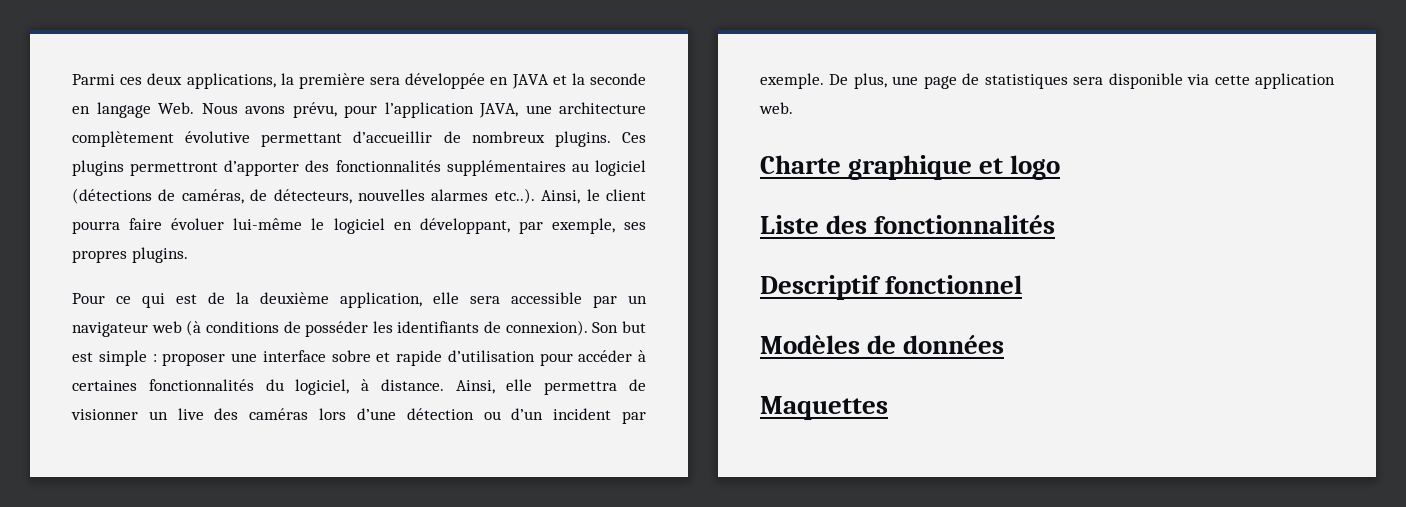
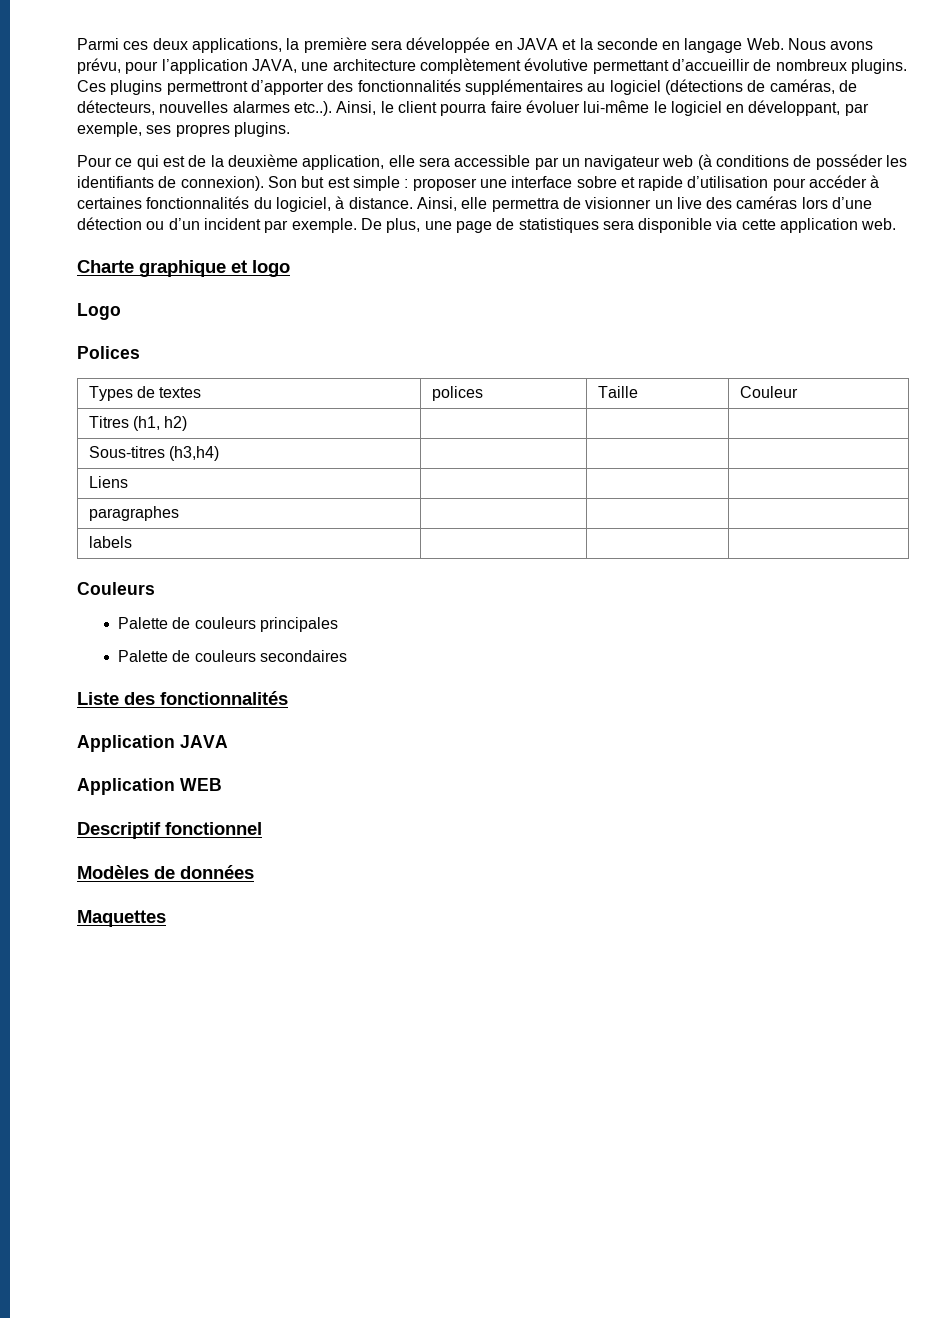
(1061, 167) none -> [77,303,121,320] [77,346,140,359] [88,386,202,401] [431,386,483,401] [597,386,638,398] [739,386,798,398] [88,416,188,431] [88,446,220,461] [88,476,128,488] [88,506,179,521] [88,536,132,548] [77,582,155,595] [118,617,338,632] [118,650,347,662] // Logo // Polices // Types de textes | polices | Taille | Couleur // Titres (h1, h2) | | | // Sous-titres (h3,h4) | | | // Liens | | | // paragraphes | | | // labels | | | // Couleurs // Palette de couleurs principales // Palette de couleurs secondaires
(1056, 224) none -> [77,735,228,752] [77,778,222,795] // Application JAVA // Application WEB

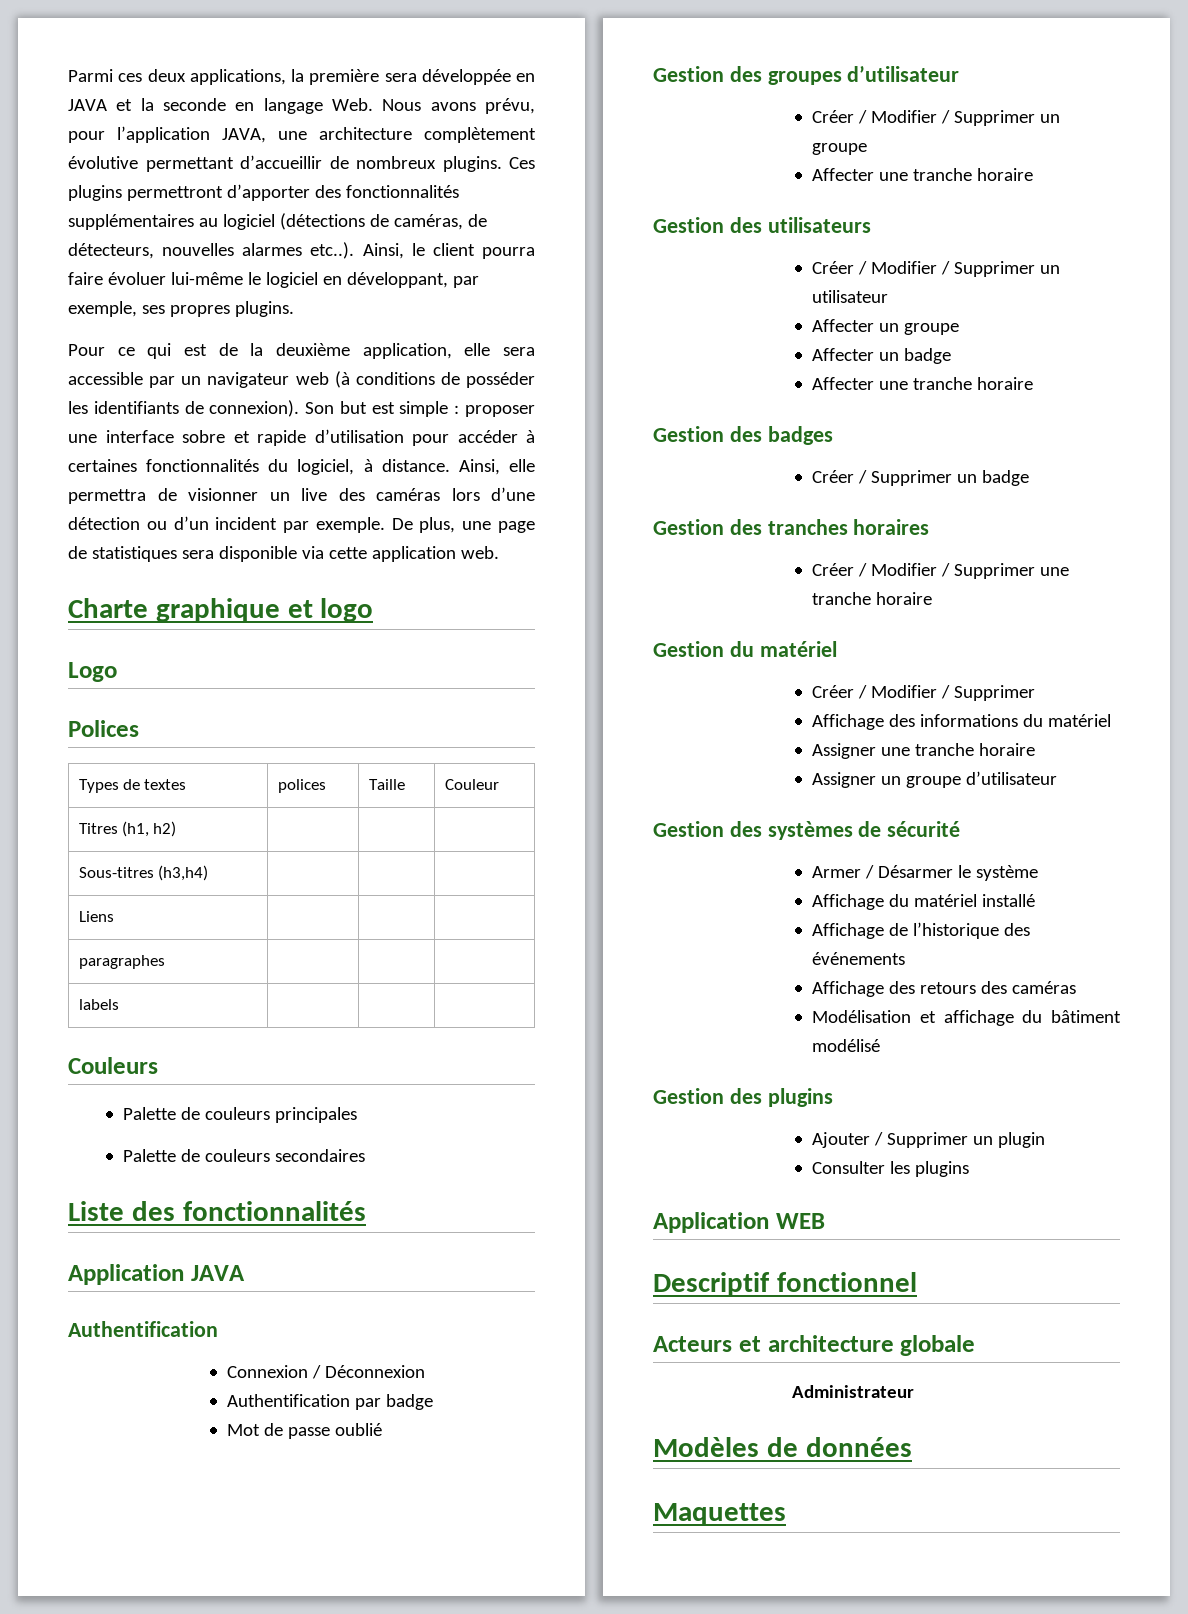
(228, 741) none -> [68,1321,218,1337] [227,1365,426,1379] [227,1394,434,1410] [227,1423,383,1439] [653,66,960,85] [812,110,1061,126] [812,143,868,155] [812,168,1034,181] [653,217,871,233] [812,261,1061,277] [812,290,889,303] [812,319,960,335] [812,348,952,364] [812,377,1034,390] [653,426,833,445] [812,470,1030,486] [653,519,930,535] [812,563,1070,579] [812,592,933,605] [653,641,837,657] [812,685,1036,701] [812,714,1112,730] [812,743,1036,759] [812,771,1058,788] [653,821,961,840] [812,865,1039,881] [812,894,1036,910] [812,922,1031,939] [812,952,906,965] [812,981,1077,997] [812,1010,1121,1026] [812,1039,881,1052] [653,1088,833,1107] [812,1132,1046,1148] [812,1161,970,1177] // Authentification // Connexion / Déconnexion // Authentification par badge // Mot de passe oublié // Gestion des groupes d’utilisateur // Créer / Modifier / Supprimer un groupe // Affecter une tranche horaire // Gestion des utilisateurs // Créer / Modifier / Supprimer un utilisateur // Affecter un groupe // Affecter un badge // Affecter une tranche horaire // Gestion des badges // Créer / Supprimer un badge // Gestion des tranches horaires // Créer / Modifier / Supprimer une tranche horaire // Gestion du matériel // Créer / Modifier / Supprimer // Affichage des informations du matériel // Assigner une tranche horaire // Assigner un groupe d’utilisateur // Gestion des systèmes de sécurité // Armer / Désarmer le système // Affichage du matériel installé // Affichage de l’historique des événements // Affichage des retours des caméras // Modélisation et affichage du bâtiment modélisé // Gestion des plugins // Ajouter / Supprimer un plugin // Consulter les plugins
(262, 828) none -> [653,1335,976,1356] [791,1385,914,1398] // Acteurs et architecture globale // Administrateur

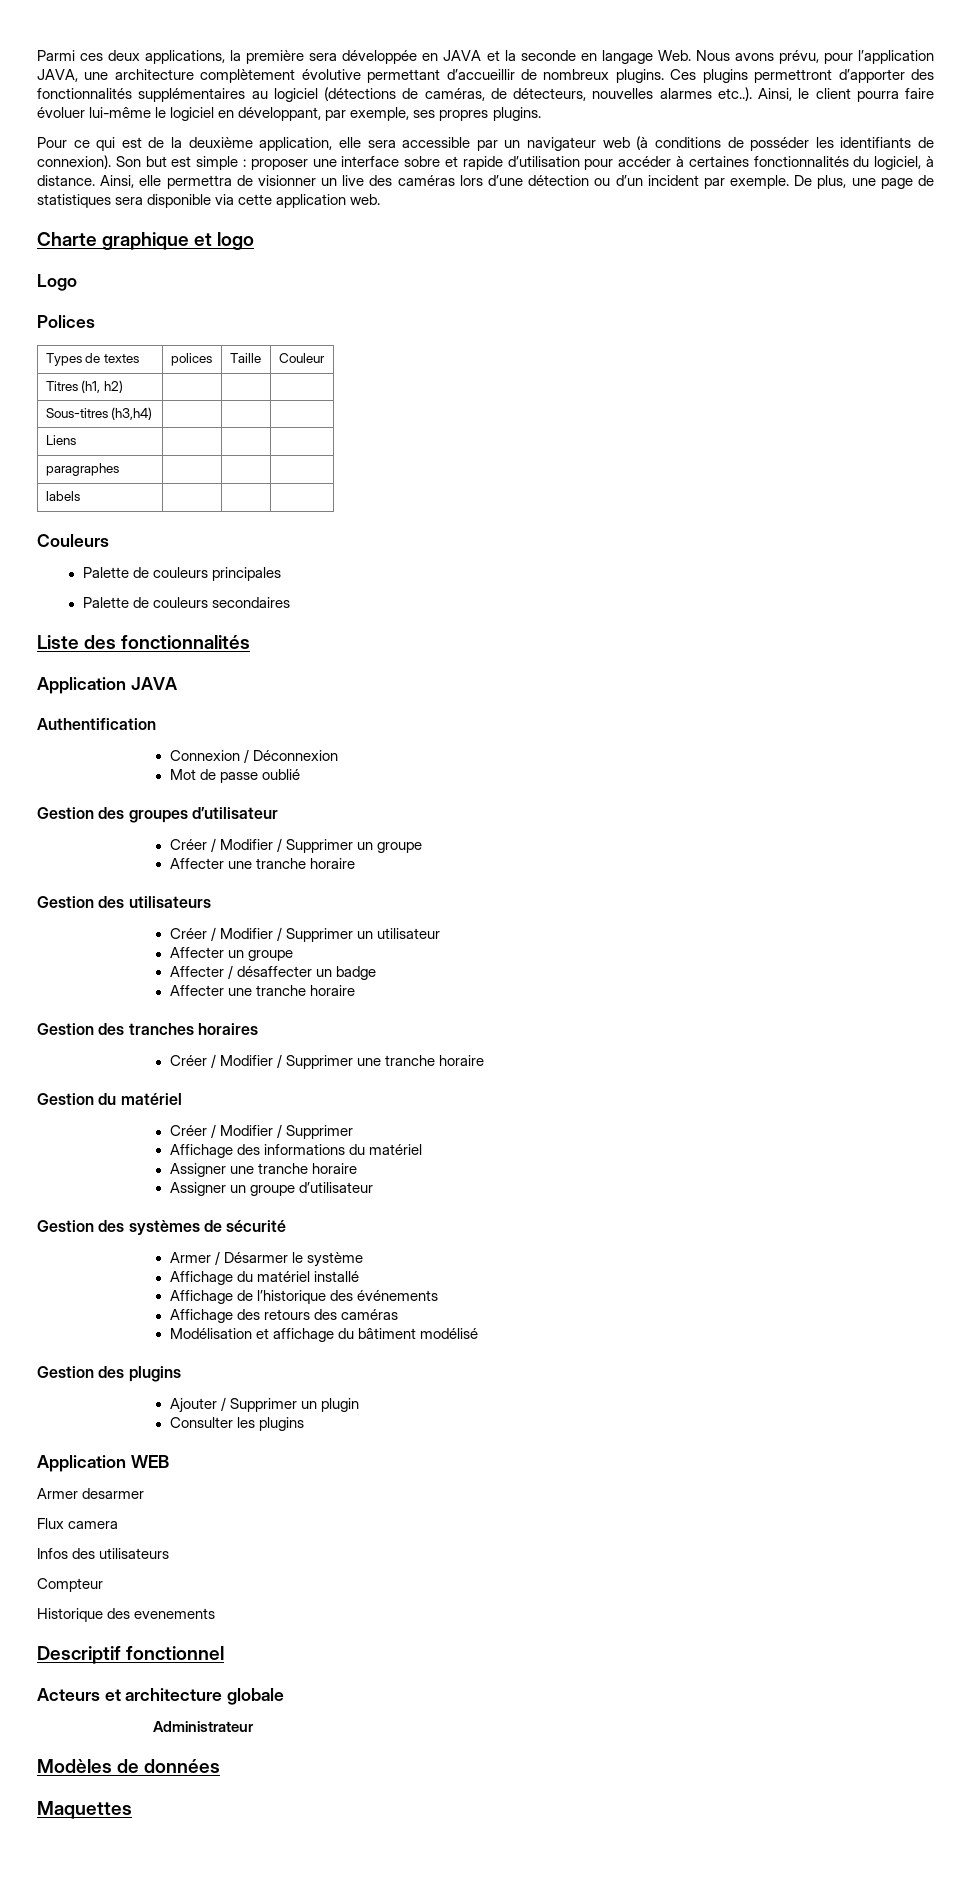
[227,1394,434,1410] // Authentification par badge -> (338, 755) none
(875, 354) none -> [227,965,312,979] / désaffecter
[653,426,833,445] [812,470,1030,486] // Gestion des badges // Créer / Supprimer un badge -> (355, 990) none
(825, 1221) none -> [37,1488,145,1499] [37,1518,119,1529] [37,1548,170,1559] [37,1578,103,1592] [37,1608,216,1622] // Armer desarmer // Flux camera // Infos des utilisateurs // Compteur // Historique des evenements

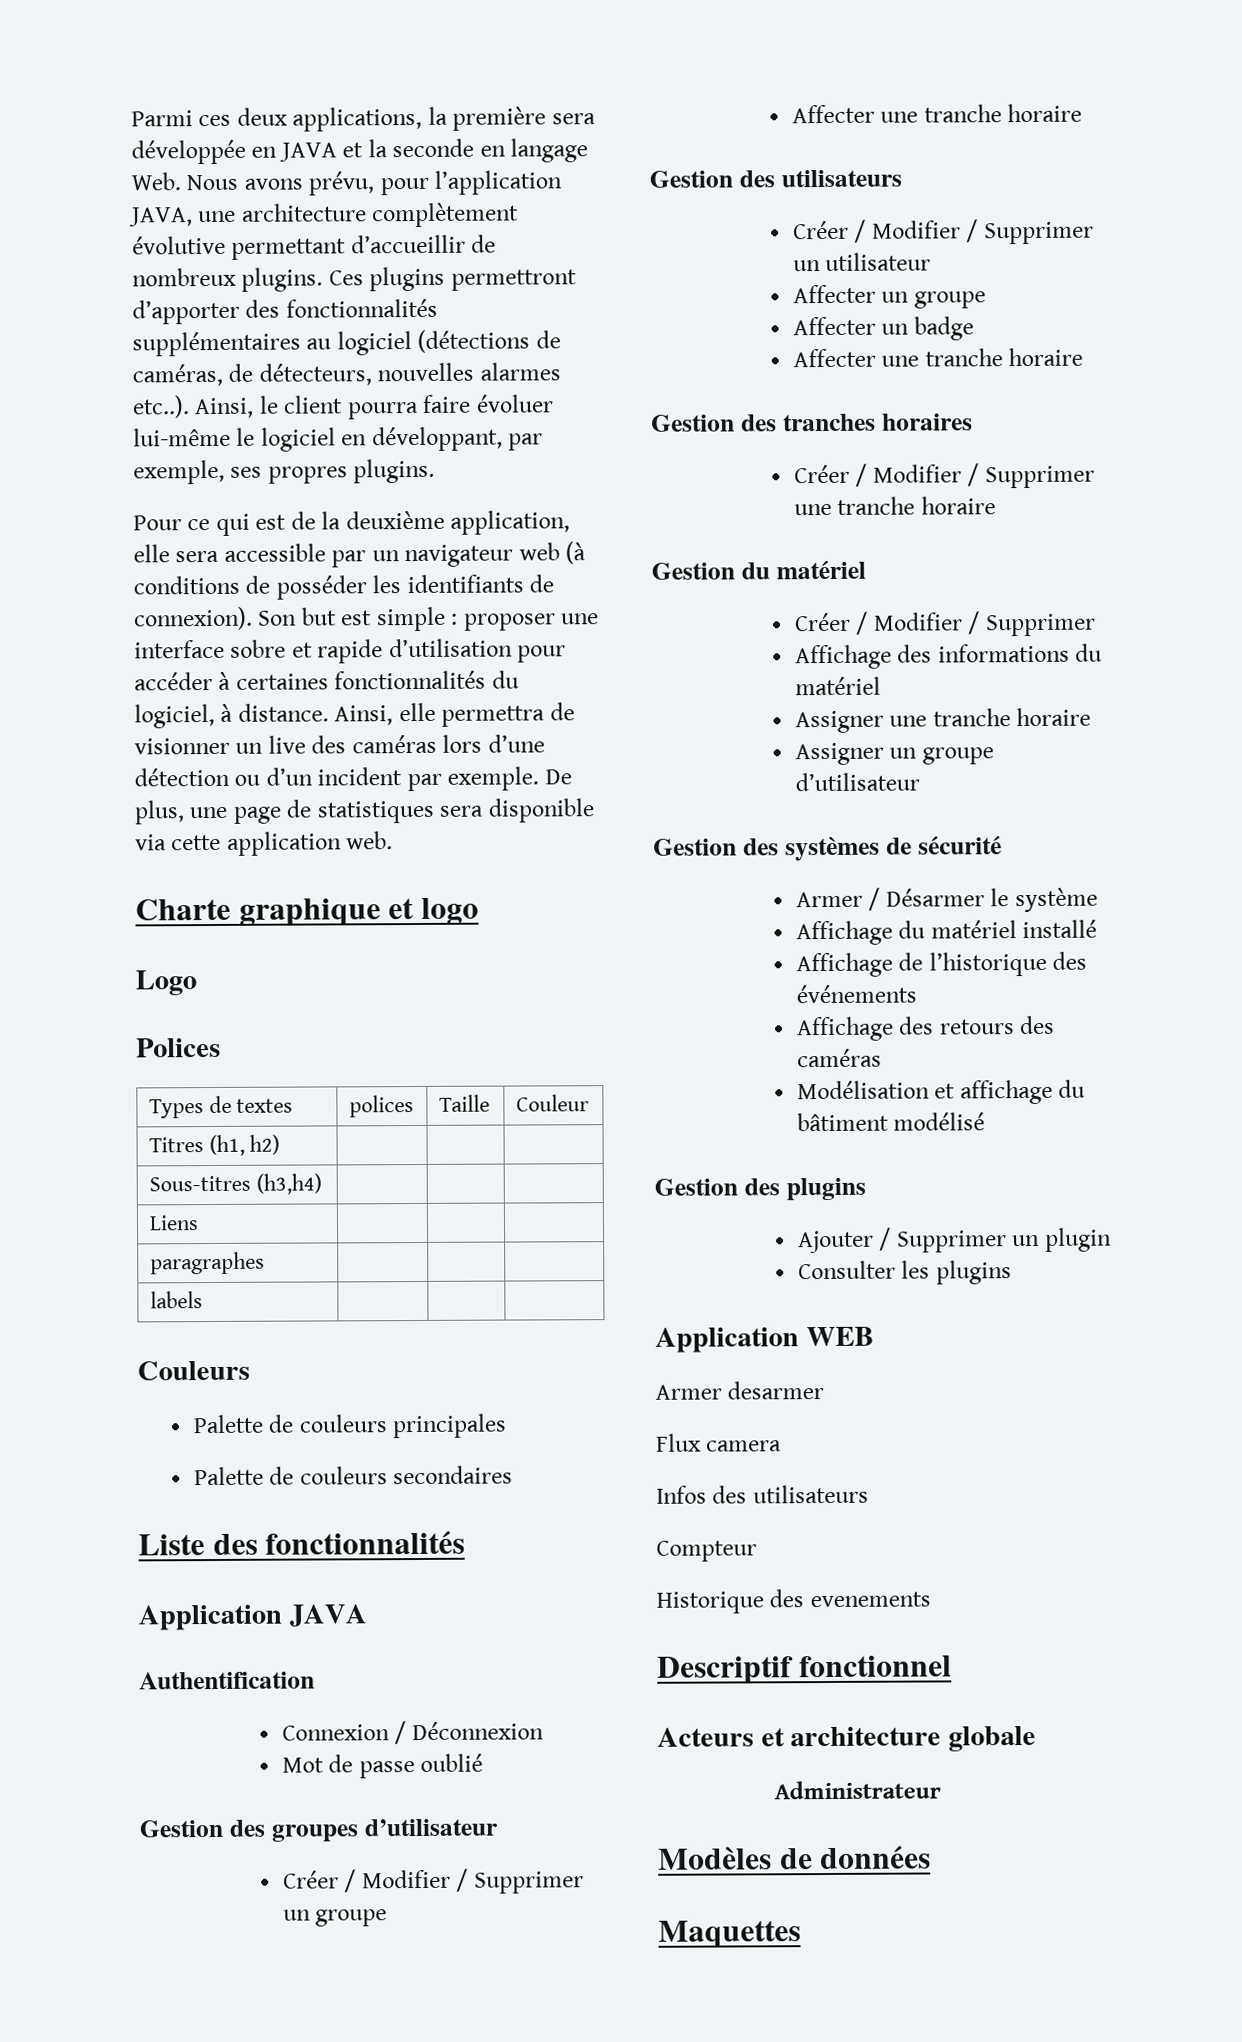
[227,965,312,979] / désaffecter -> (876, 326) none

